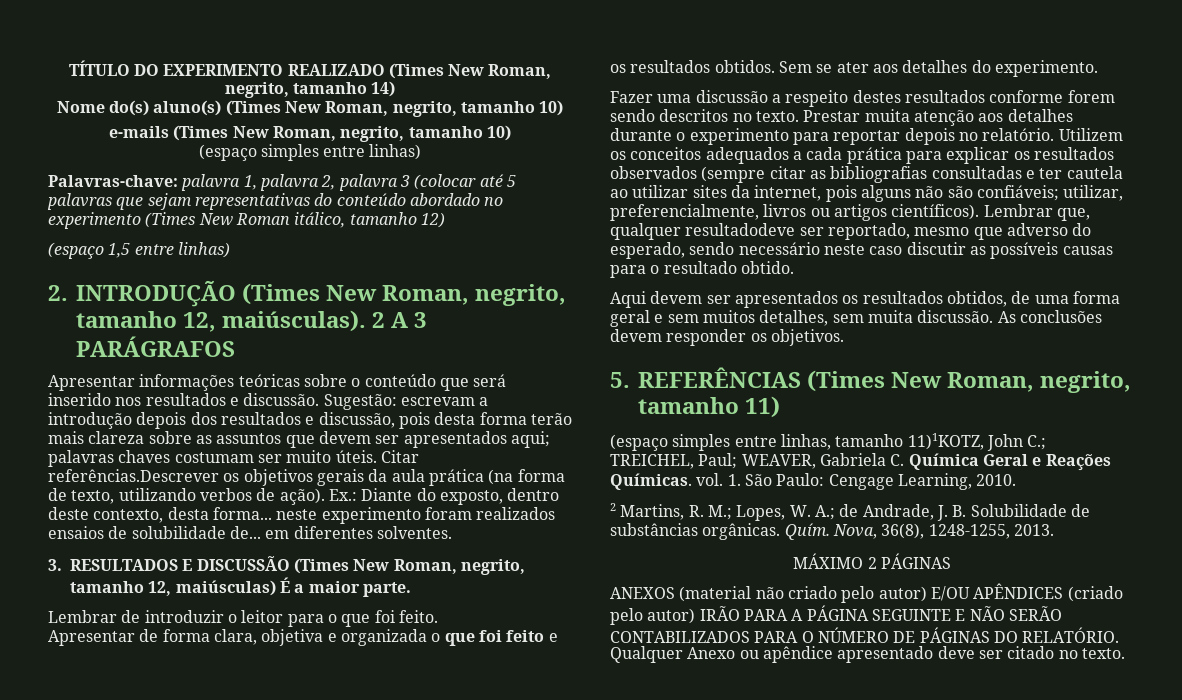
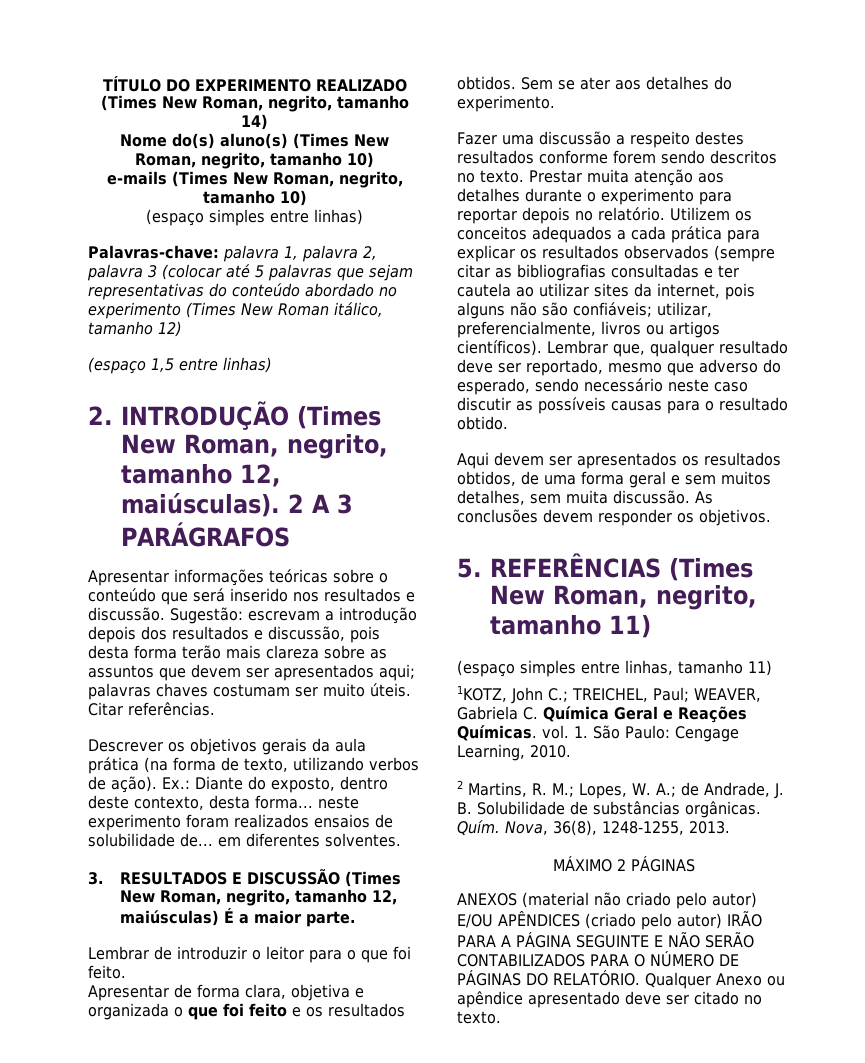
[48,469,219,482] referências.Descrever -> [128,702,215,716] [88,739,163,752] referências. // Descrever
[685,223,796,236] resultadodeve -> [719,340,788,354] [457,359,493,373] resultado deve
[907,433,984,450] 11)1KOTZ, -> [748,660,772,676] [457,685,507,702] 11) // 1KOTZ,

